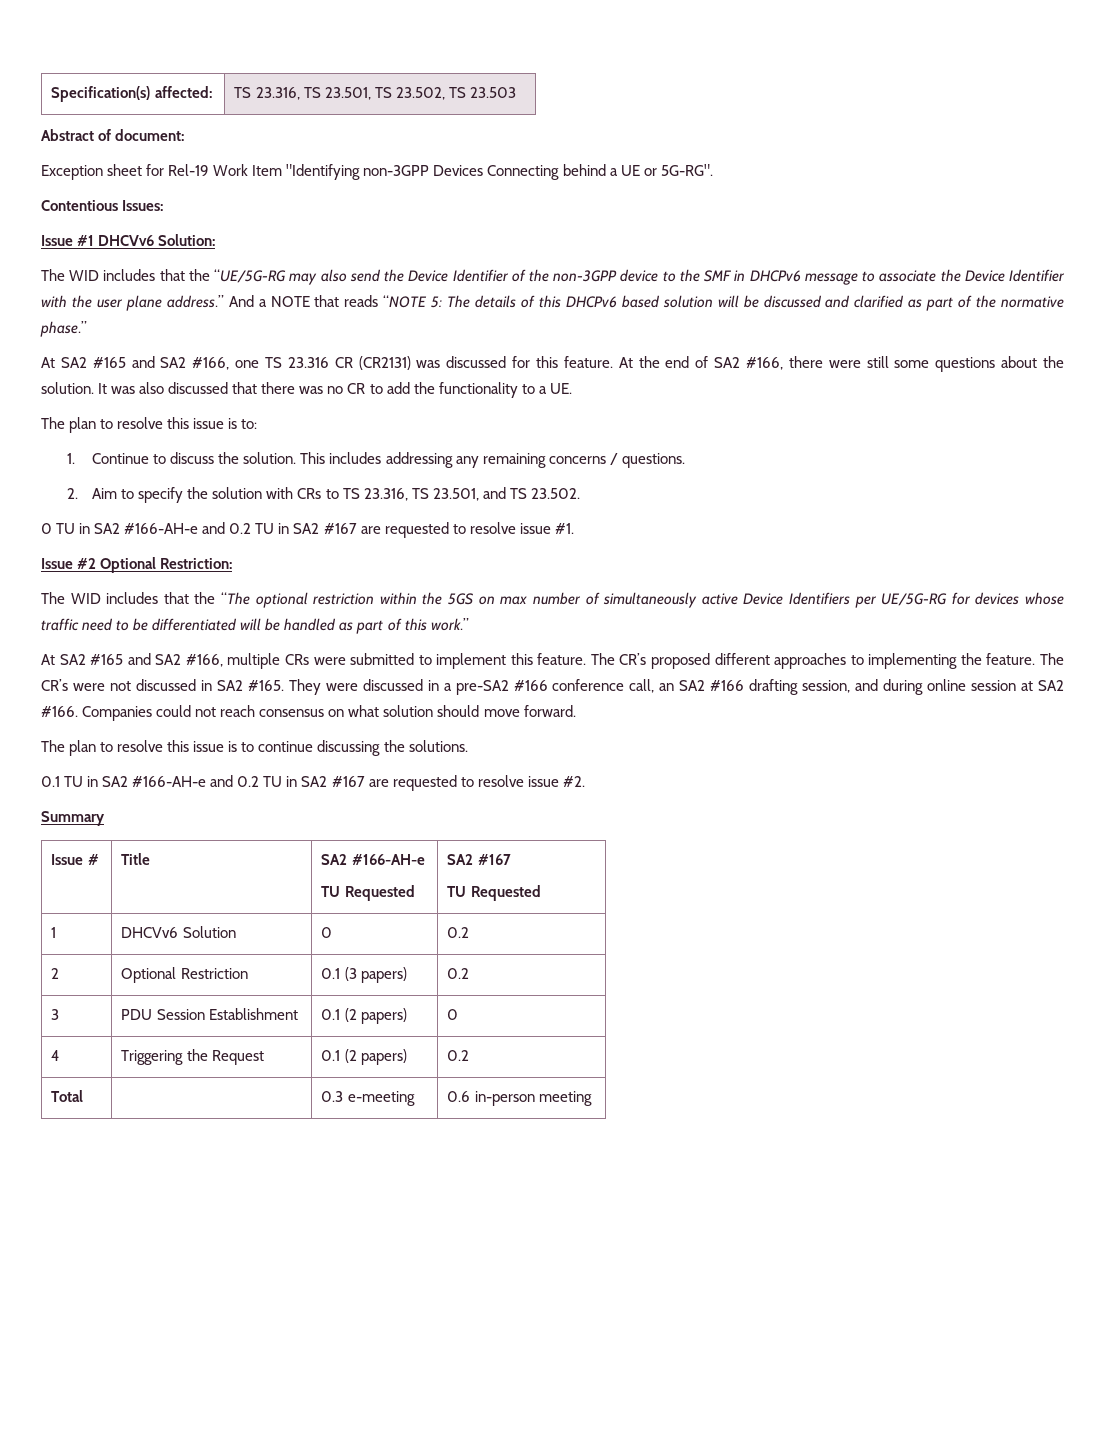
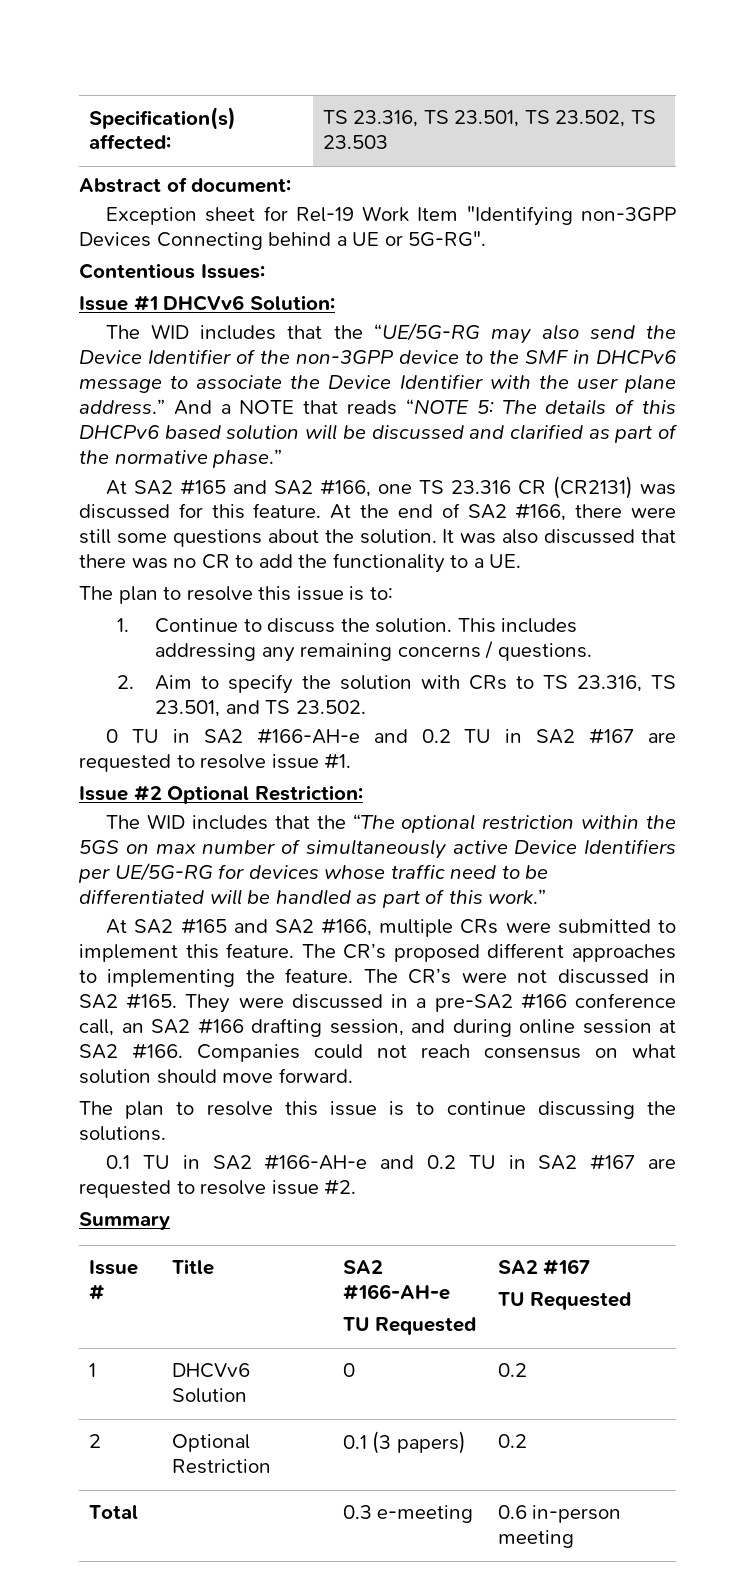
[51,1009,60,1020] [121,1008,298,1020] [321,1008,407,1024] [447,1009,459,1020] [51,1050,60,1061] [121,1049,264,1065] [321,1049,407,1065] [447,1050,470,1061] // 3 | PDU Session Establishment | 0.1 (2 papers) | 0 // 4 | Triggering the Request | 0.1 (2 papers) | 0.2 -> (527, 1441) none

